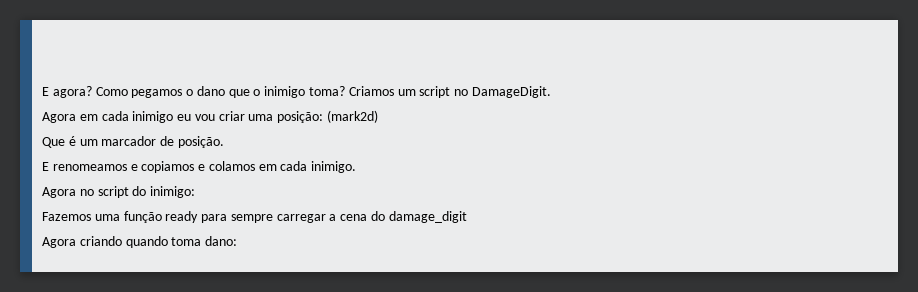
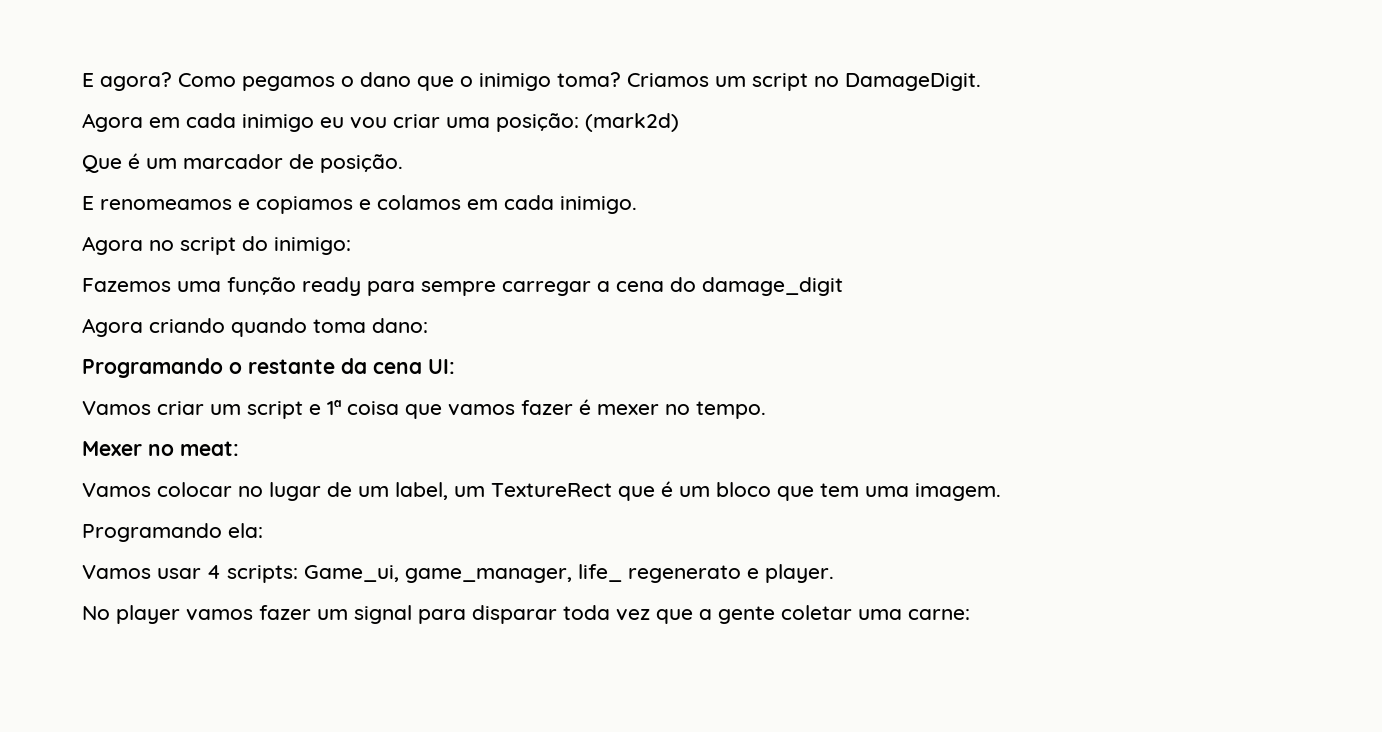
(238, 241) none -> [82,358,455,378] [82,399,766,419] [82,441,239,456] [82,481,1001,501] [82,523,263,542] [82,564,834,583] [82,605,970,624] // Programando o restante da cena UI: // Vamos criar um script e 1ª coisa que vamos fazer é mexer no tempo. // Mexer no meat: // Vamos colocar no lugar de um label, um TextureRect que é um bloco que tem uma imagem. // Programando ela: // Vamos usar 4 scripts: Game_ui, game_manager, life_ regenerato e player. // No player vamos fazer um signal para disparar toda vez que a gente coletar uma carne:

